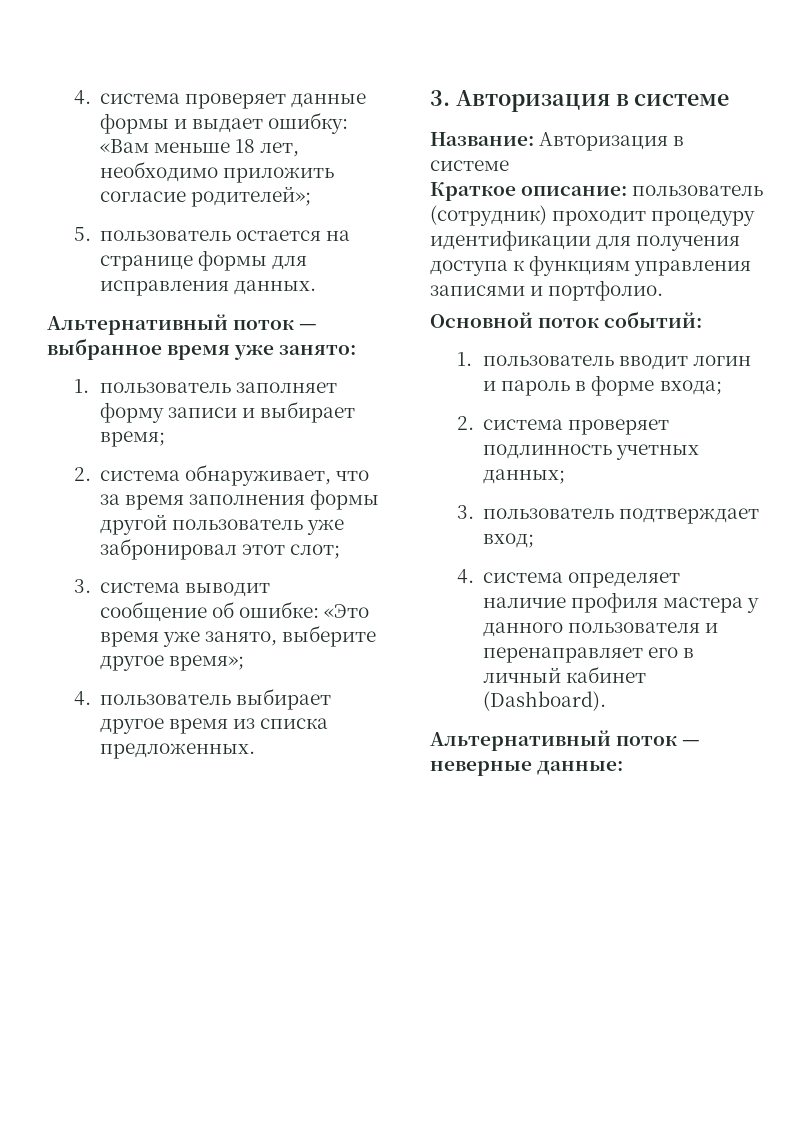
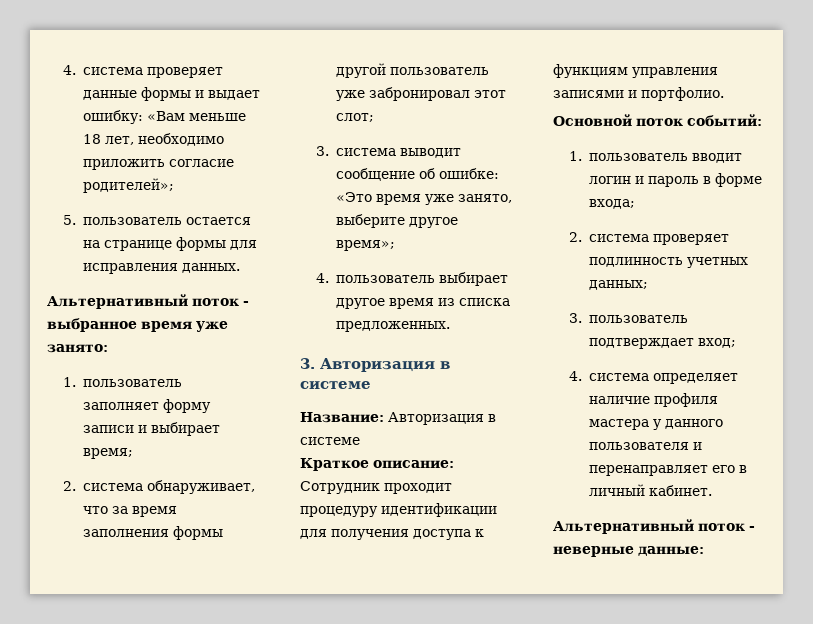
[299,324,318,330] — -> [243,301,249,306] -
[632,185,764,196] [430,205,547,226] пользователь (сотрудник) -> [300,481,380,494] Сотрудник
[566,666,647,683] [482,691,606,711] [430,730,701,751] кабинет (Dashboard). // Альтернативный поток — -> [648,485,712,496] [553,519,755,534] кабинет. // Альтернативный поток -

